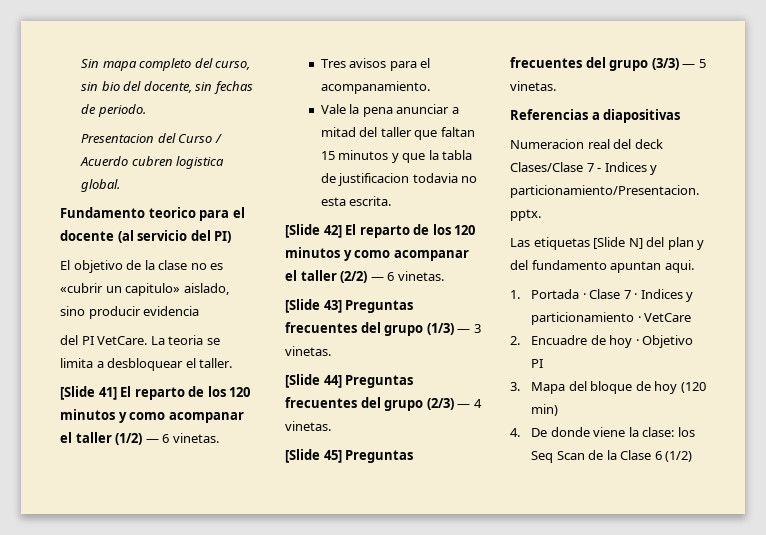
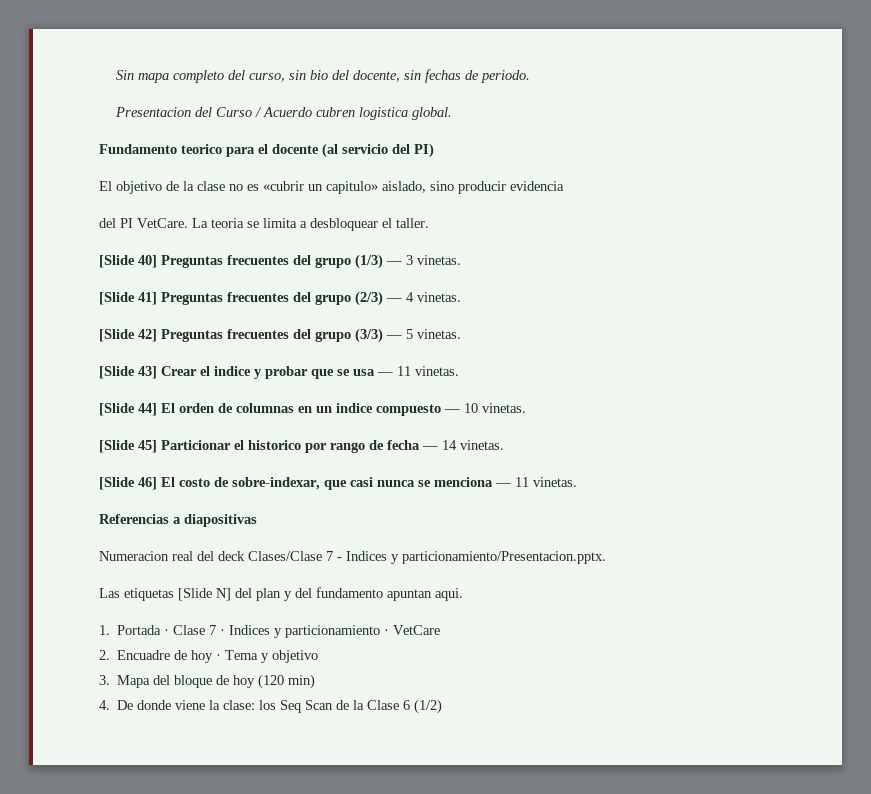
[98,386,251,400] [60,409,244,423] [60,432,219,445] [320,58,431,71] [320,81,430,94] [320,104,459,117] [320,127,475,140] [320,150,473,163] [320,173,478,186] [320,196,392,206] [285,224,476,238] [285,247,469,261] [285,270,444,283] [285,299,342,313] 41] El reparto de los 120 minutos y como acompanar el taller (1/2) — 6 vinetas. // Tres avisos para el acompanamiento. // Vale la pena anunciar a mitad del taller que faltan 15 minutos y que la tabla de justificacion todavia no esta escrita. // [Slide 42] El reparto de los 120 minutos y como acompanar el taller (2/2) — 6 vinetas. // [Slide 43] -> [138,255,157,268] 40]
[323,375,342,388] 44] -> [138,292,157,305] 41]
[323,450,342,463] 45] -> [138,329,157,342] 42]
(556, 86) none -> [99,366,459,379] [99,403,526,416] [99,440,504,453] [99,477,577,490] // [Slide 43] Crear el indice y probar que se usa — 11 vinetas. // [Slide 44] El orden de columnas en un indice compuesto — 10 vinetas. // [Slide 45] Particionar el historico por rango de fecha — 14 vinetas. // [Slide 46] El costo de sobre-indexar, que casi nunca se menciona — 11 vinetas.
[642,335,694,348] [531,359,544,368] Objetivo PI -> [225,650,319,663] Tema y objetivo

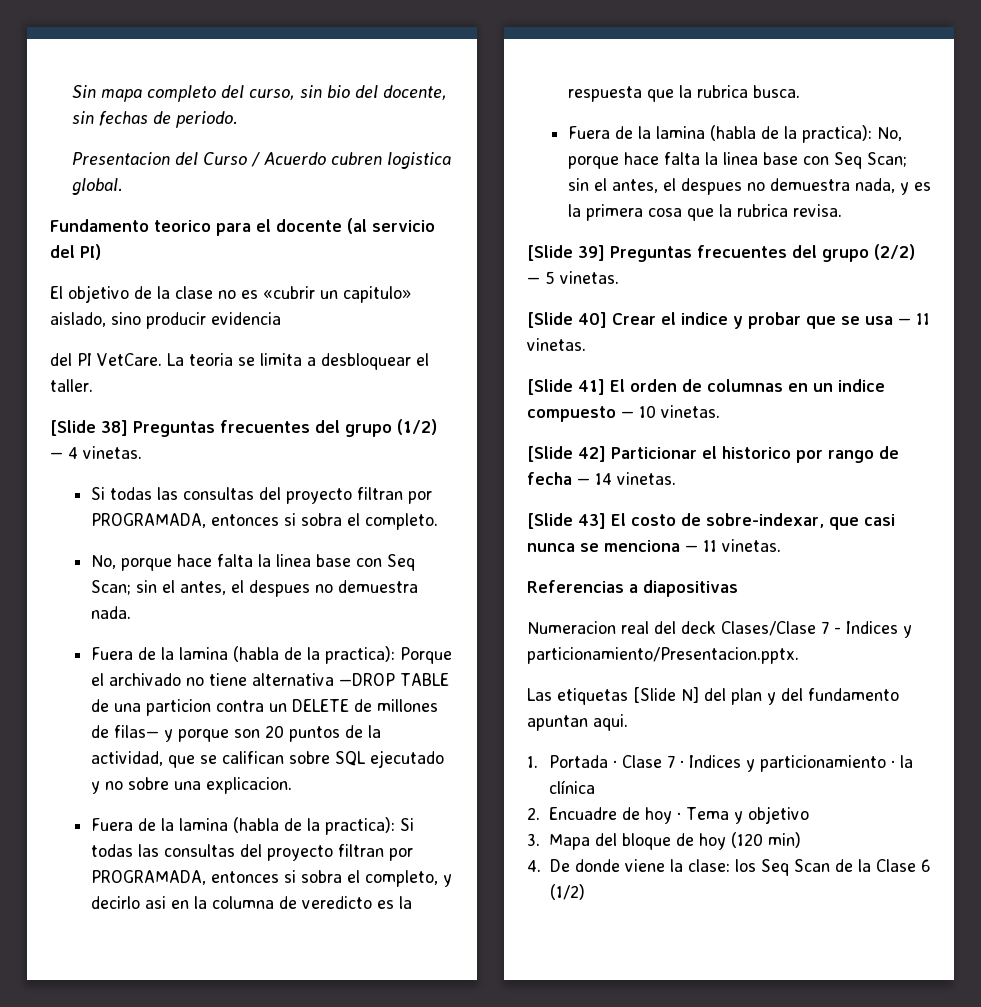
[138,254,461,269] [99,291,461,306] [99,328,383,343] 40] Preguntas frecuentes del grupo (1/3) — 3 vinetas. // [Slide 41] Preguntas frecuentes del grupo (2/3) — 4 vinetas. // [Slide 42] Preguntas frecuentes del grupo (3/3) -> [101,419,437,437] [50,446,142,459] [90,487,432,504] [90,513,438,530] [90,554,415,571] [90,580,418,597] [90,606,131,619] [90,646,452,664] [90,673,449,686] [90,699,438,716] [90,725,381,742] [90,750,444,768] [90,777,292,794] [90,817,414,835] [90,844,413,861] [90,870,452,887] [90,896,412,909] [567,85,800,102] [567,125,902,143] [567,152,907,169] [567,178,931,195] [567,204,842,221] [527,244,915,262] 38] Preguntas frecuentes del grupo (1/2) — 4 vinetas. // Si todas las consultas del proyecto filtran por PROGRAMADA, entonces si sobra el completo. // No, porque hace falta la linea base con Seq Scan; sin el antes, el despues no demuestra nada. // Fuera de la lamina (habla de la practica): Porque el archivado no tiene alternativa —DROP TABLE de una particion contra un DELETE de millones de filas— y porque son 20 puntos de la actividad, que se califican sobre SQL ejecutado y no sobre una explicacion. // Fuera de la lamina (habla de la practica): Si todas las consultas del proyecto filtran por PROGRAMADA, entonces si sobra el completo, y decirlo asi en la columna de veredicto es la respuesta que la rubrica busca. // Fuera de la lamina (habla de la practica): No, porque hace falta la linea base con Seq Scan; sin el antes, el despues no demuestra nada, y es la primera cosa que la rubrica revisa. // [Slide 39] Preguntas frecuentes del grupo (2/2)
[138,366,157,379] 43] -> [578,312,607,328] 40]
[138,403,157,416] 44] -> [578,379,605,395] 41]
[138,440,157,453] 45] -> [578,446,606,462] 42]
[138,477,157,490] 46] -> [578,513,606,529] 43]
[393,625,441,635] VetCare -> [899,755,913,768] [548,780,595,794] la clínica

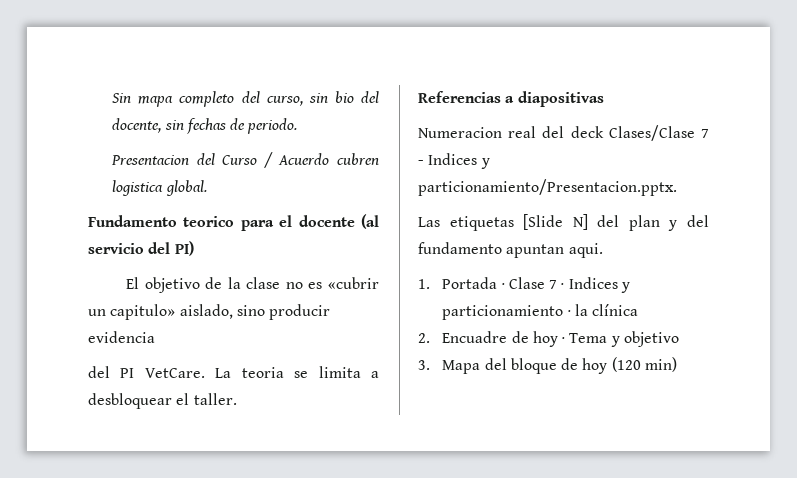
[50,419,437,437] [50,446,142,459] [90,487,432,504] [90,513,438,530] [90,554,415,571] [90,580,418,597] [90,606,131,619] [90,646,452,664] [90,673,449,686] [90,699,438,716] [90,725,381,742] [90,750,444,768] [90,777,292,794] [90,817,414,835] [90,844,413,861] [90,870,452,887] [90,896,412,909] [567,85,800,102] [567,125,902,143] [567,152,907,169] [567,178,931,195] [567,204,842,221] [527,244,915,262] [527,271,619,284] [527,312,930,329] [527,338,586,351] [527,379,885,395] [527,405,720,422] [527,446,899,463] [527,472,676,485] [527,513,895,530] [527,539,781,552] // [Slide 38] Preguntas frecuentes del grupo (1/2) — 4 vinetas. // Si todas las consultas del proyecto filtran por PROGRAMADA, entonces si sobra el completo. // No, porque hace falta la linea base con Seq Scan; sin el antes, el despues no demuestra nada. // Fuera de la lamina (habla de la practica): Porque el archivado no tiene alternativa —DROP TABLE de una particion contra un DELETE de millones de filas— y porque son 20 puntos de la actividad, que se califican sobre SQL ejecutado y no sobre una explicacion. // Fuera de la lamina (habla de la practica): Si todas las consultas del proyecto filtran por PROGRAMADA, entonces si sobra el completo, y decirlo asi en la columna de veredicto es la respuesta que la rubrica busca. // Fuera de la lamina (habla de la practica): No, porque hace falta la linea base con Seq Scan; sin el antes, el despues no demuestra nada, y es la primera cosa que la rubrica revisa. // [Slide 39] Preguntas frecuentes del grupo (2/2) — 5 vinetas. // [Slide 40] Crear el indice y probar que se usa — 11 vinetas. // [Slide 41] El orden de columnas en un indice compuesto — 10 vinetas. // [Slide 42] Particionar el historico por rango de fecha — 14 vinetas. // [Slide 43] El costo de sobre-indexar, que casi nunca se menciona — 11 vinetas. -> (237, 399) none
[527,859,931,876] [549,884,585,900] // 4. De donde viene la clase: los Seq Scan de la Clase 6 (1/2) -> (678, 364) none

